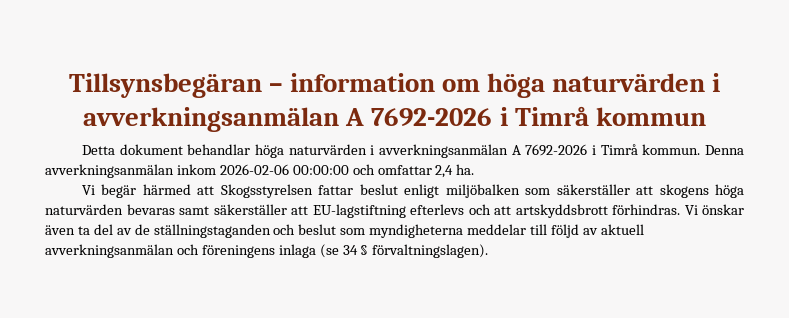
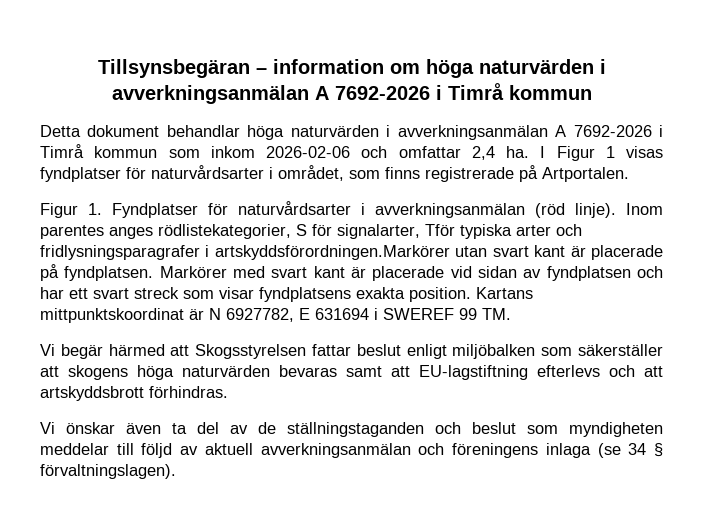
[642,144,744,155] [45,164,174,178] kommun. Denna avverkningsanmälan -> [94,146,200,158] kommun som
[292,165,349,175] 00:00:00 -> (350, 152) none
(475, 169) none -> [540,146,663,161] [40,165,629,182] [40,201,663,218] [40,224,582,239] [40,245,663,260] [40,264,663,281] [40,287,533,302] [40,308,511,323] I Figur 1 visas fyndplatser för naturvårdsarter i området, som finns registrerade på Artportalen. // Figur 1. Fyndplatser för naturvårdsarter i avverkningsanmälan (röd linje). Inom parentes anges rödlistekategorier, S för signalarter, Tför typiska arter och fridlysningsparagrafer i artskyddsförordningen.Markörer utan svart kant är placerade på fyndplatsen. Markörer med svart kant är placerade vid sidan av fyndplatsen och har ett svart streck som visar fyndplatsens exakta position. Kartans mittpunktskoordinat är N 6927782, E 631694 i SWEREF 99 TM.
[213,204,287,215] säkerställer -> (382, 371) none
(680, 209) none -> (228, 392) //
[369,224,464,238] myndigheterna -> [569,422,663,437] myndigheten

